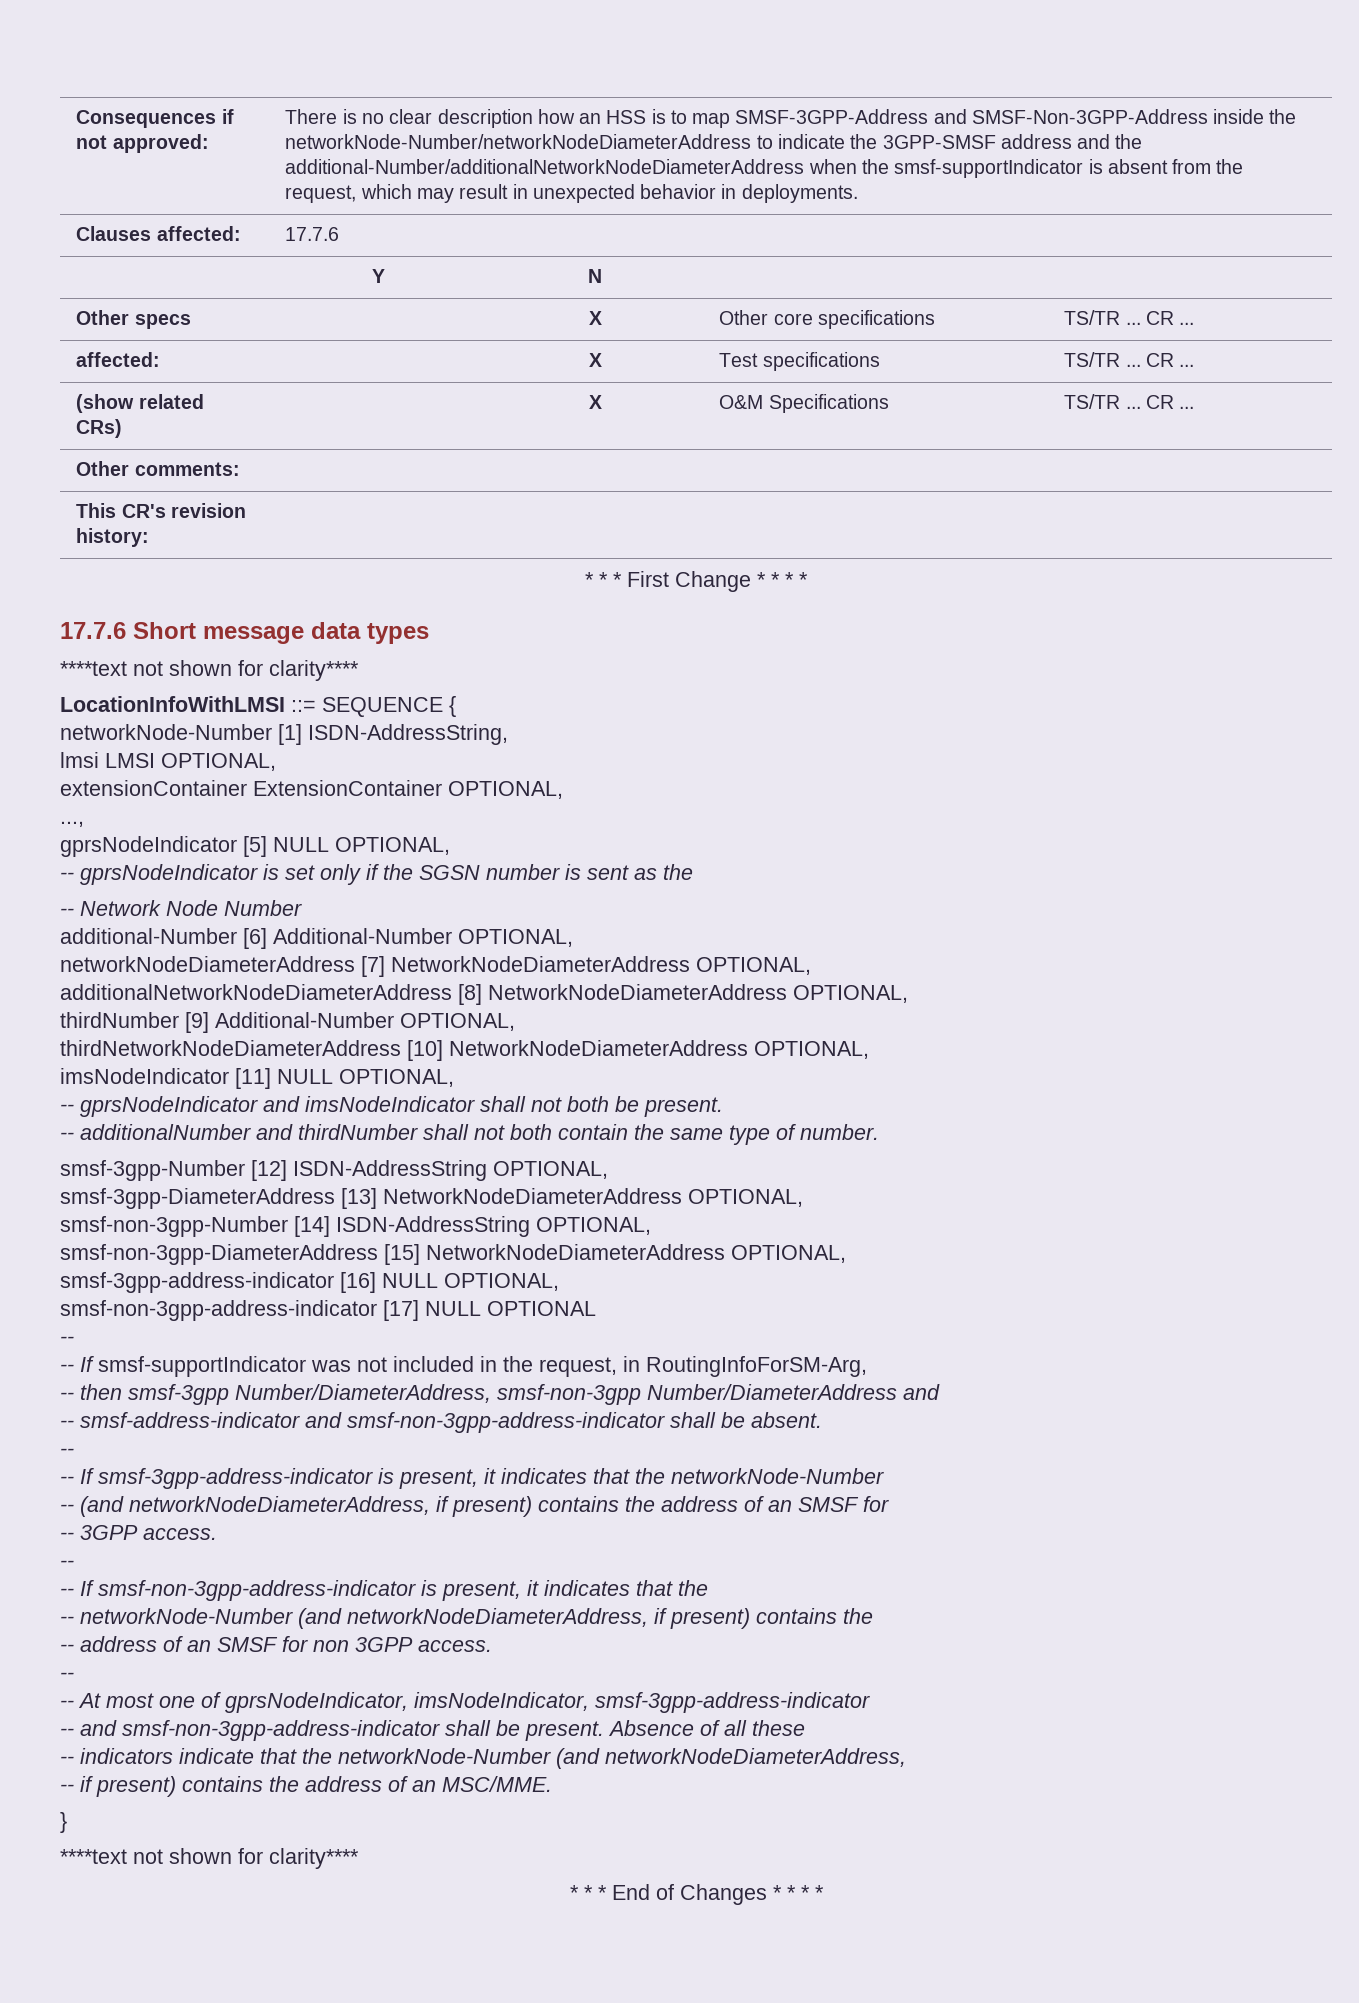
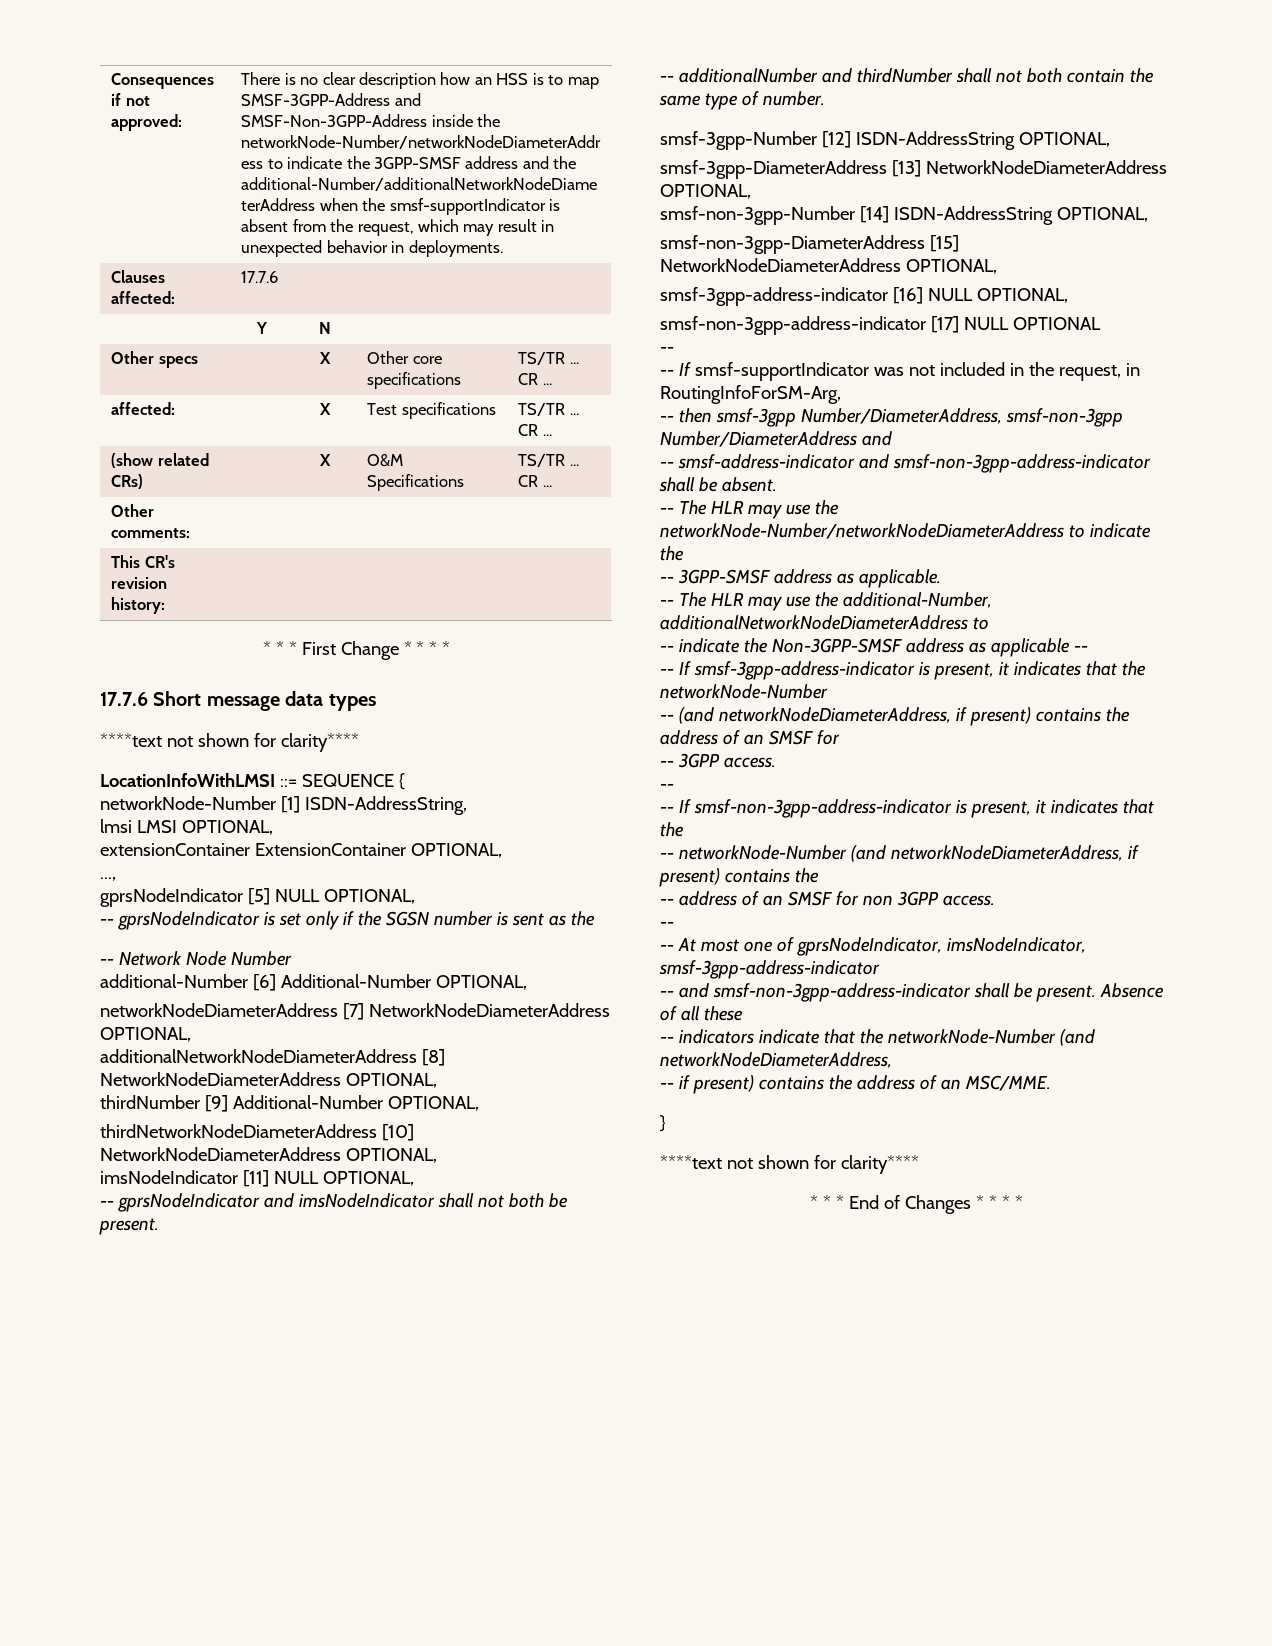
(74, 1452) none -> [678,500,839,519] [660,523,1151,539] [660,546,684,561] [660,569,941,588] [660,592,992,611] [660,615,989,630] [660,638,1088,657] The HLR may use the networkNode-Number/networkNodeDiameterAddress to indicate the // -- 3GPP-SMSF address as applicable. // -- The HLR may use the additional-Number, additionalNetworkNodeDiameterAddress to // -- indicate the Non-3GPP-SMSF address as applicable --

